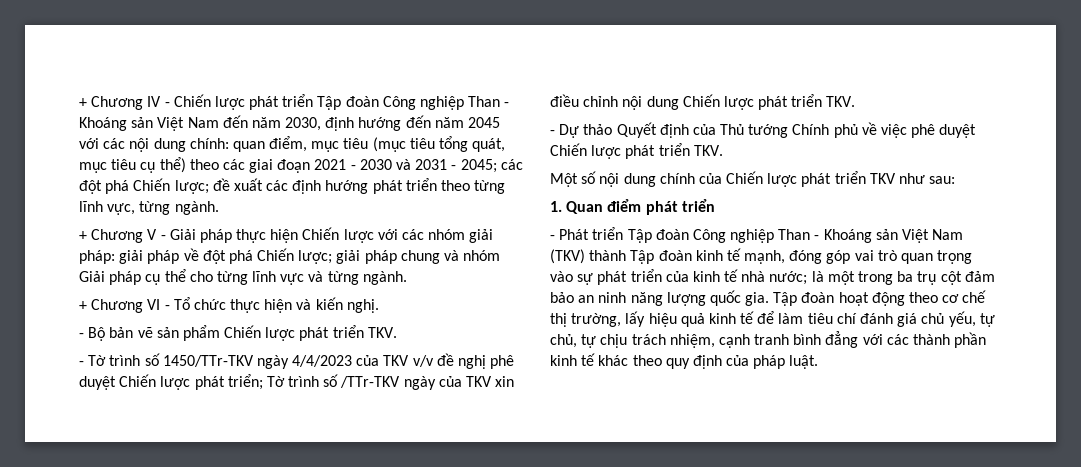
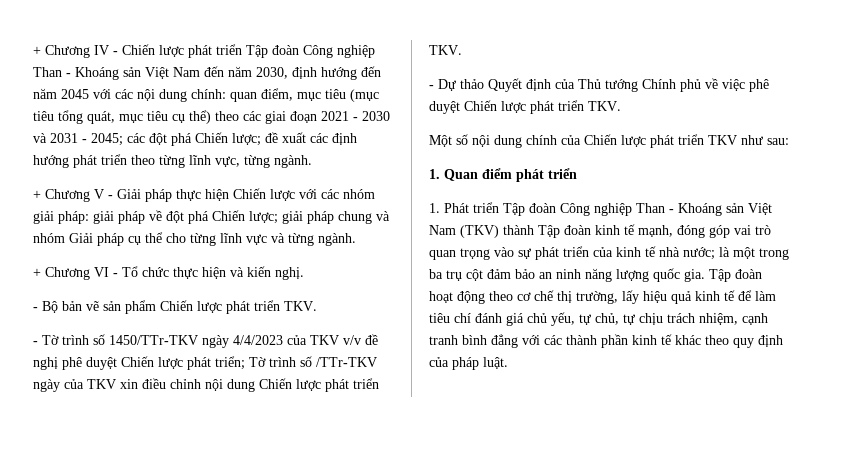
[550,235,555,240] - -> [429,203,440,213] 1.

